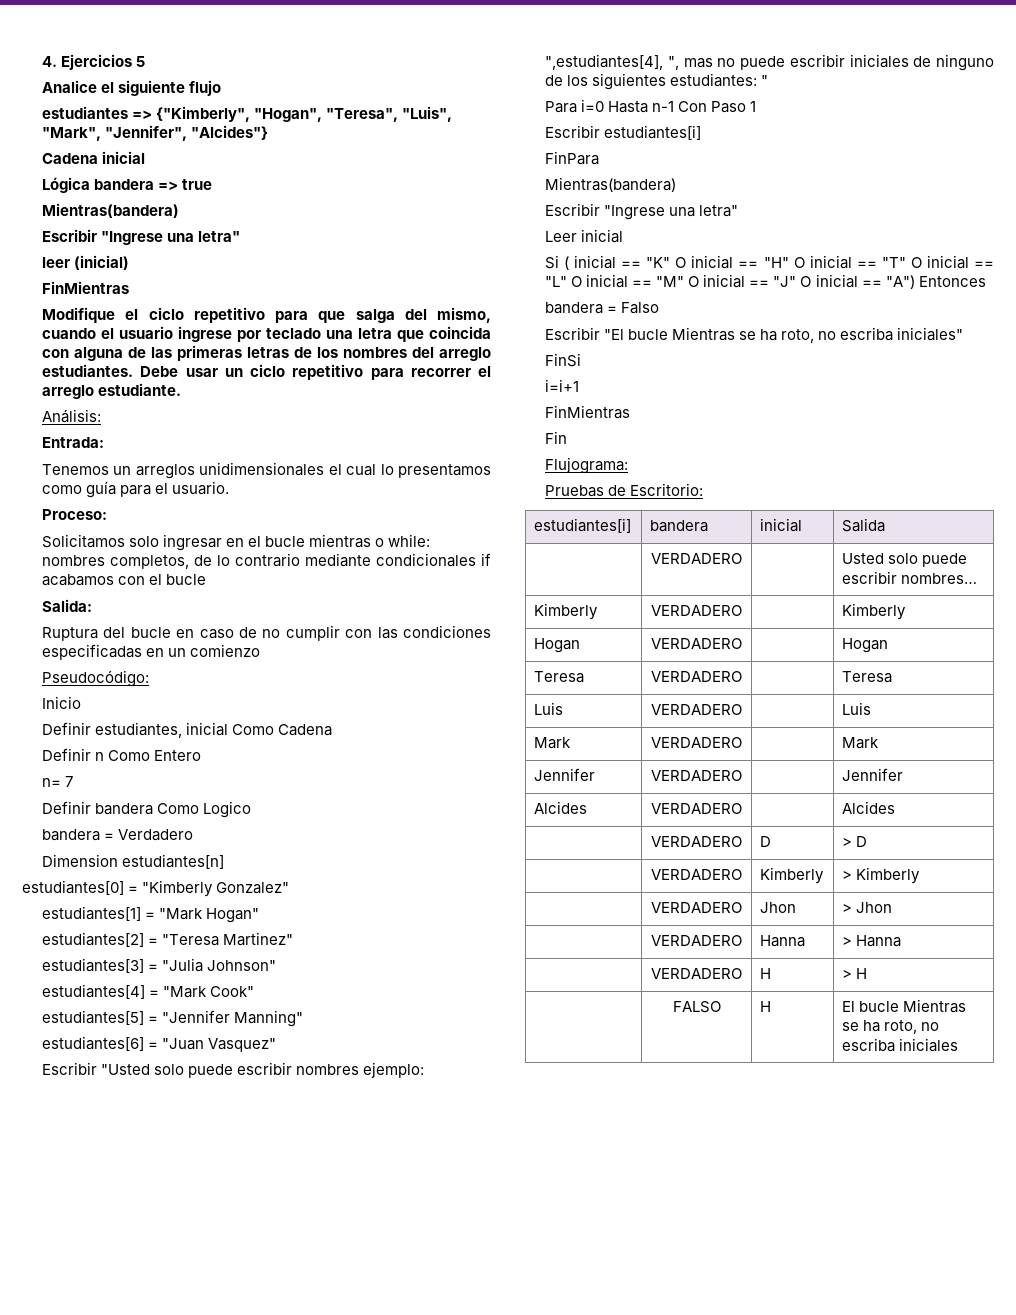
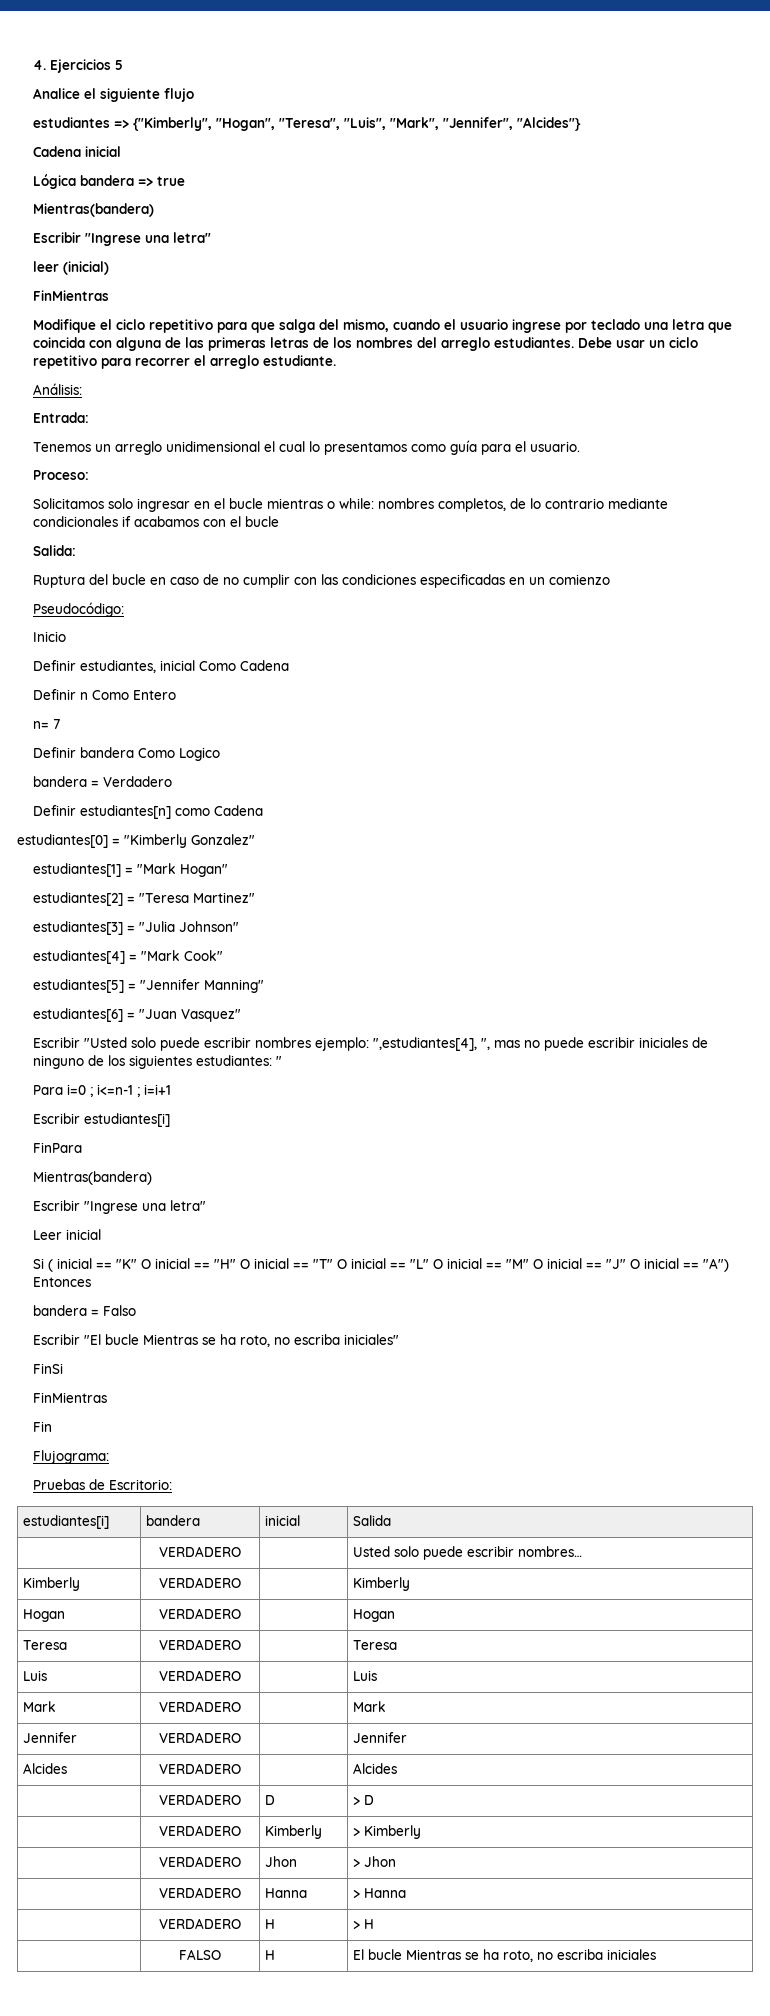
[135,462,325,479] arreglos unidimensionales -> [115,441,261,455] arreglo unidimensional
[42,854,119,867] Dimension -> [33,805,77,816] Definir
(225, 861) none -> [175,805,264,816] como Cadena
[608,101,757,113] Hasta n-1 Con Paso 1 -> [90,1084,172,1097] ; i<=n-1 ; i=i+1
[545,379,580,392] // i=i+1 -> (64, 1368) none

